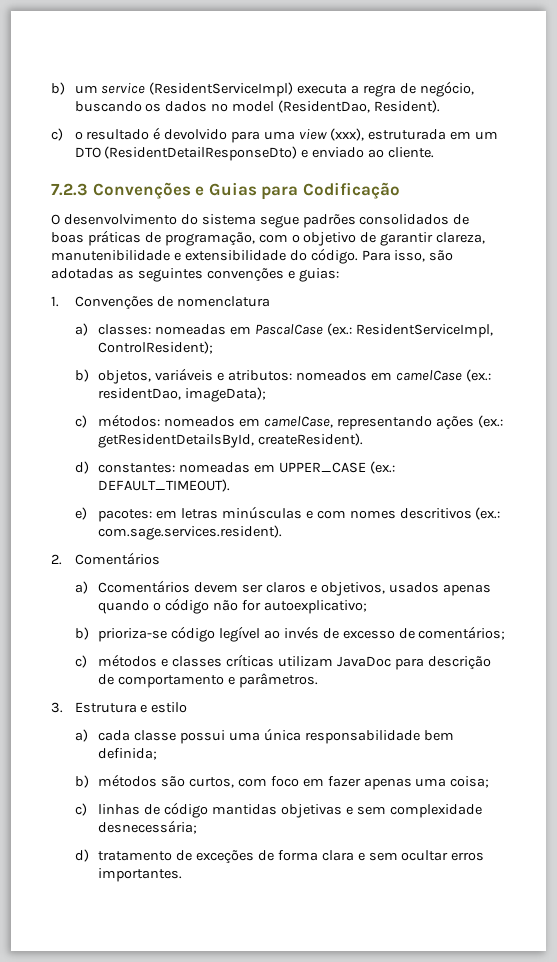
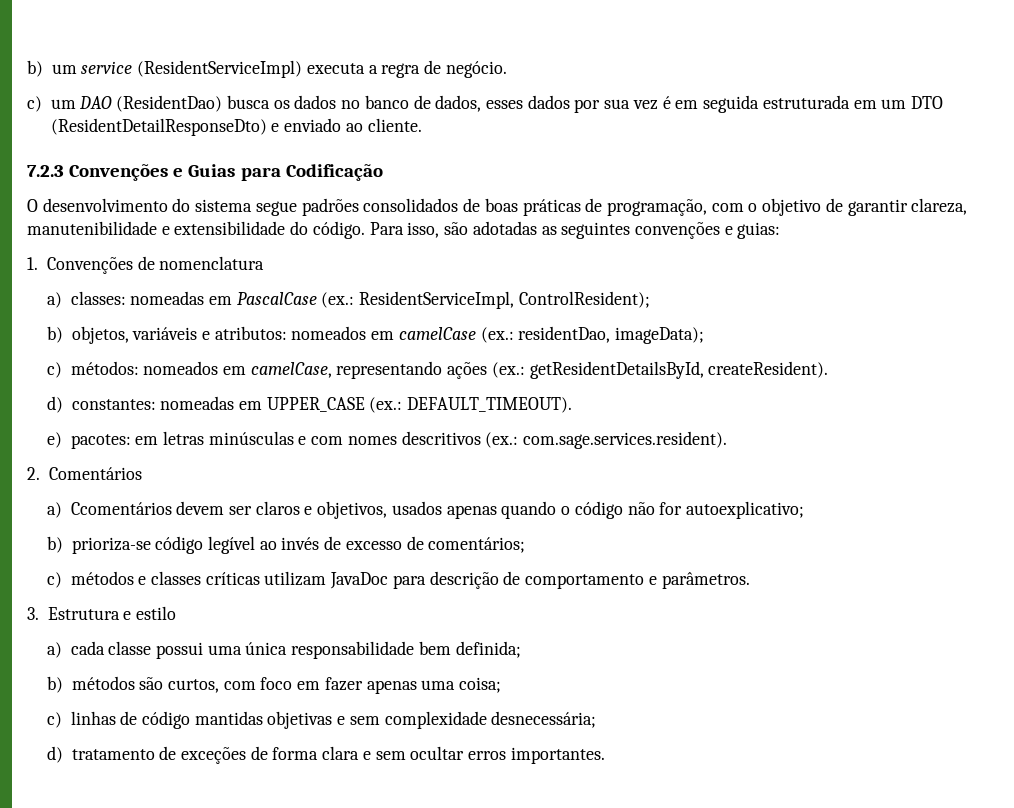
[419,81,474,97] [74,100,441,113] [51,127,364,143] negócio, buscando os dados no model (ResidentDao, Resident). // c) o resultado é devolvido para uma view (xxx), -> [445,61,507,78] [27,95,760,113] negócio. // c) um DAO (ResidentDao) busca os dados no banco de dados, esses dados por sua vez é em seguida

